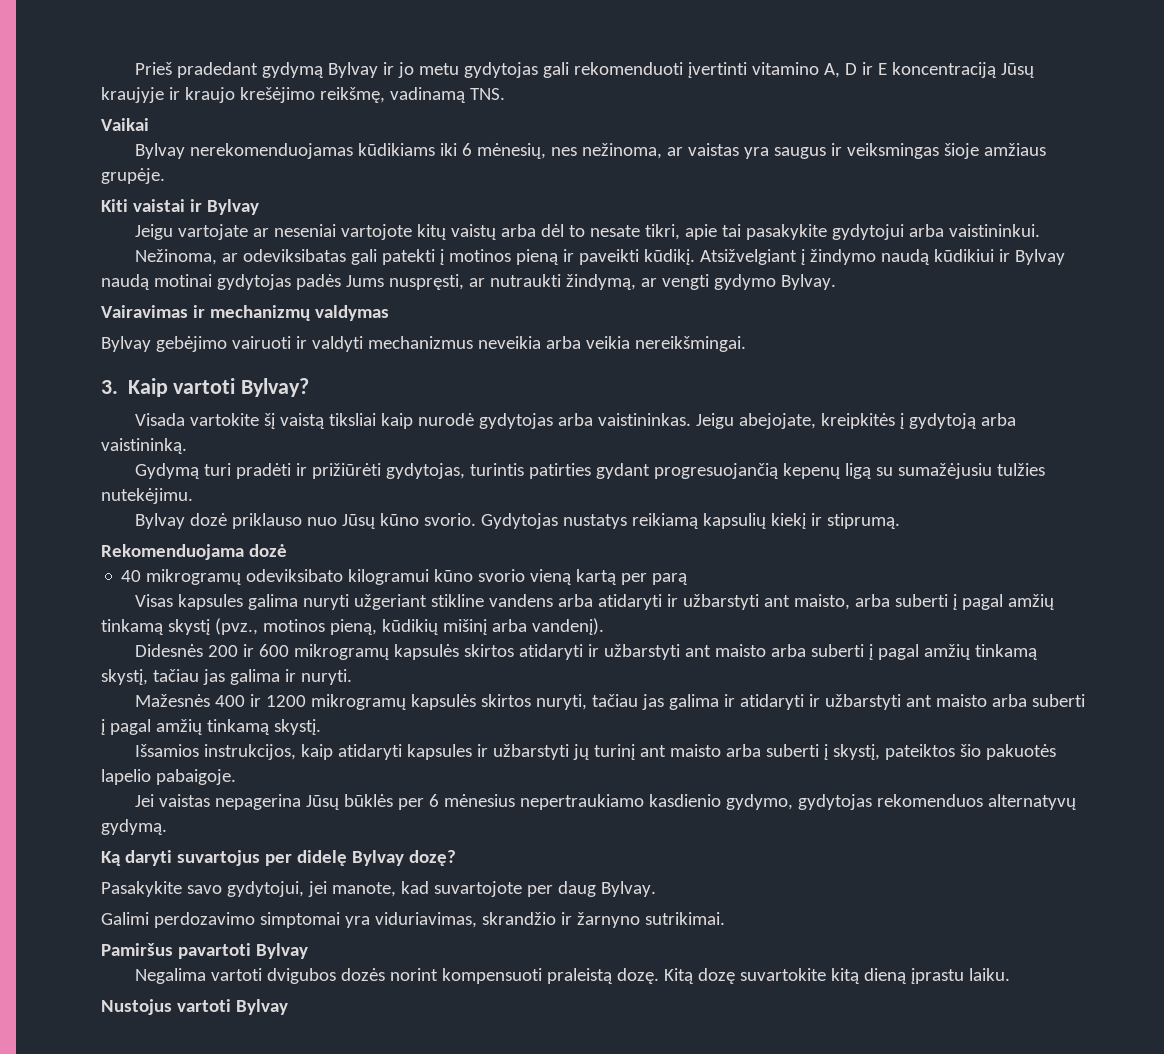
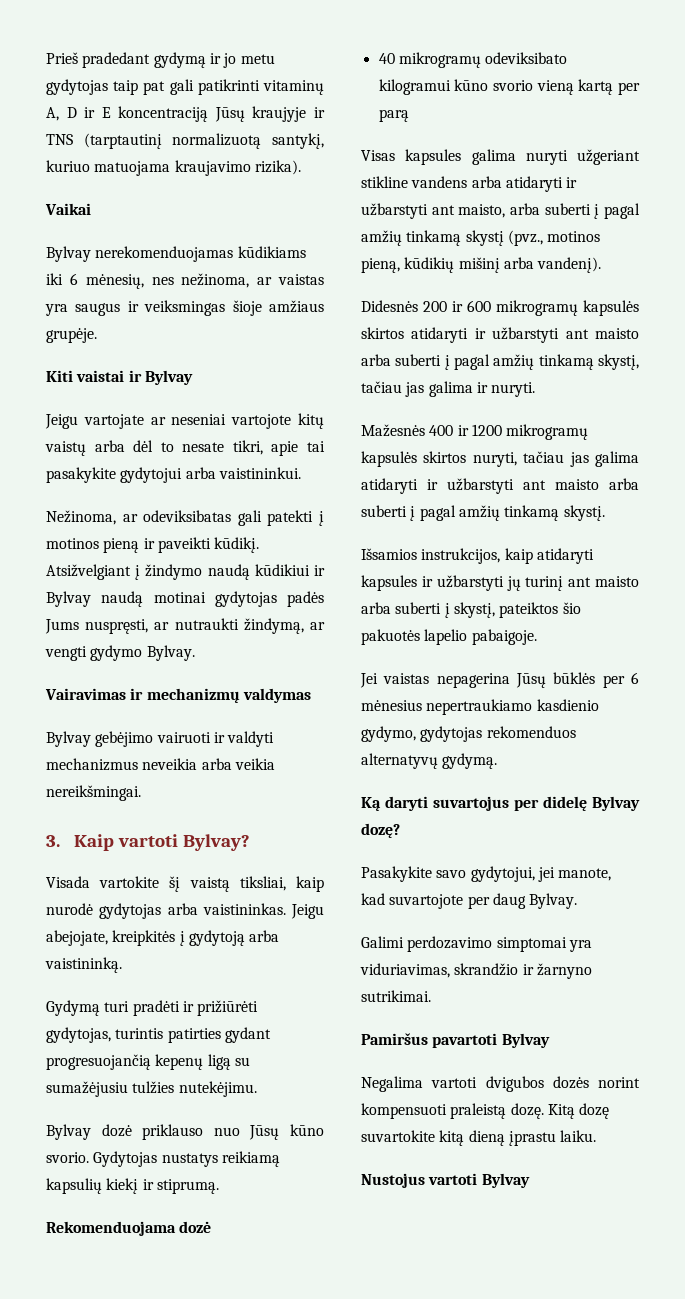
[327,62,378,78] Bylvay -> (206, 60) none
[542,62,819,78] gali rekomenduoti įvertinti vitamino -> [113,79,325,95] taip pat gali patikrinti vitaminų
[184,87,505,103] kraujo krešėjimo reikšmę, vadinamą TNS. -> [46,133,324,149] [46,160,301,176] TNS (tarptautinį normalizuotą santykį, kuriuo matuojama kraujavimo rizika).
[328,413,376,426] tiksliai -> [239,876,286,891] tiksliai,
[723,694,735,707] ir -> (639, 459) none

